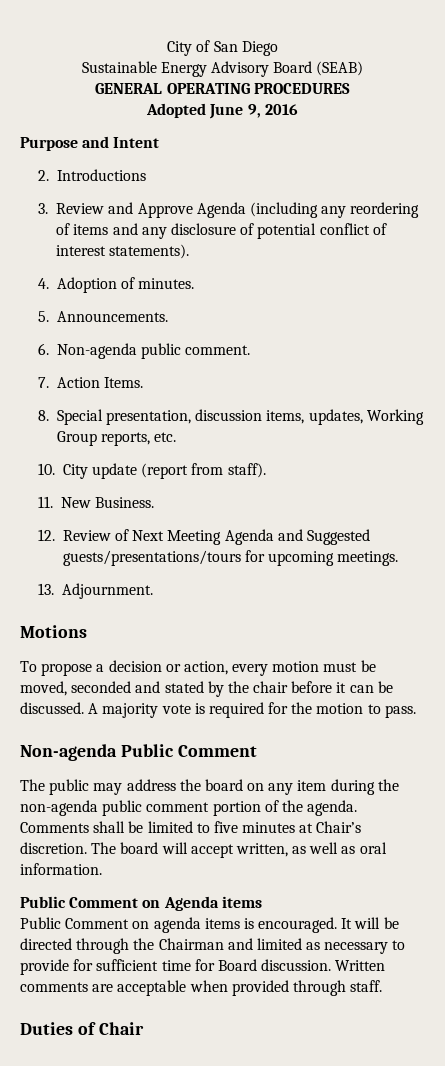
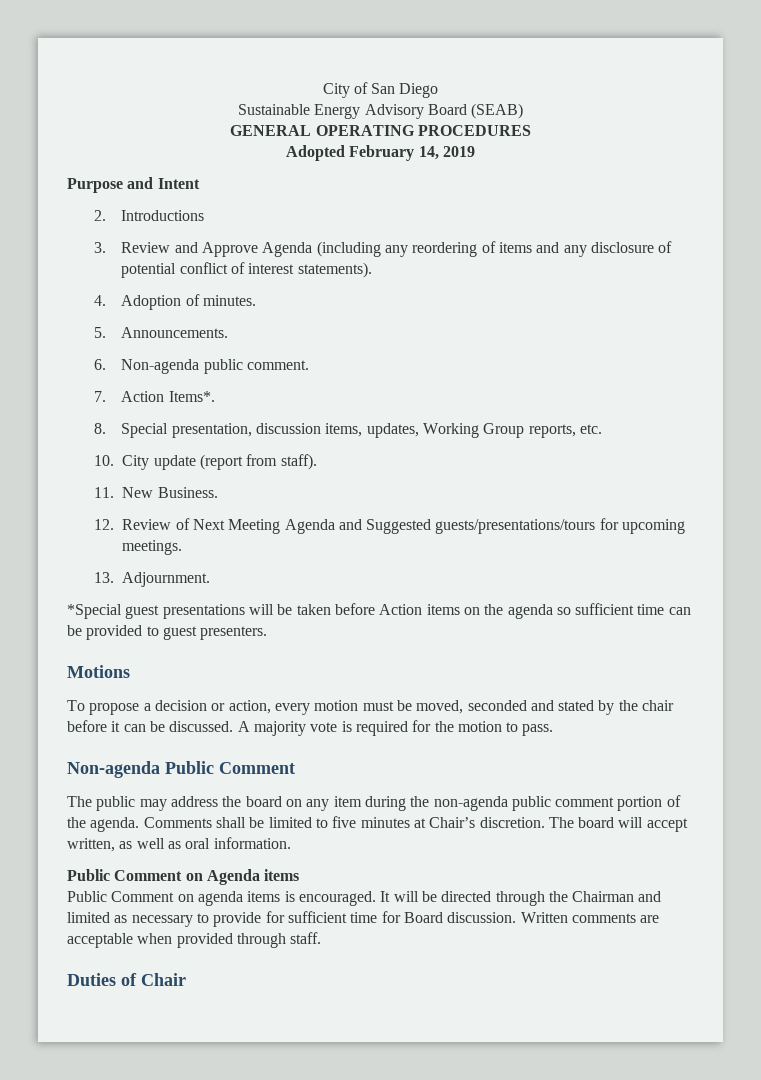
[209,104,298,119] June 9, 2016 -> [349,145,475,161] February 14, 2019
[104,377,144,388] Items. -> [168,391,215,402] Items*.
(153, 591) none -> [67,603,691,619] [67,625,268,640] // *Special guest presentations will be taken before Action items on the agenda so sufficient time can be provided to guest presenters.

